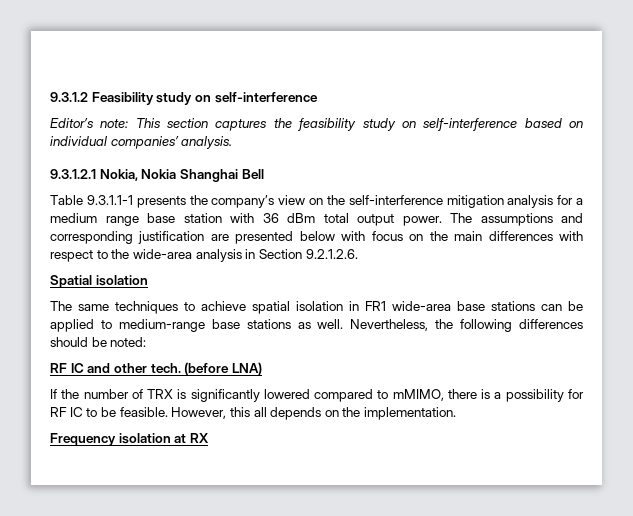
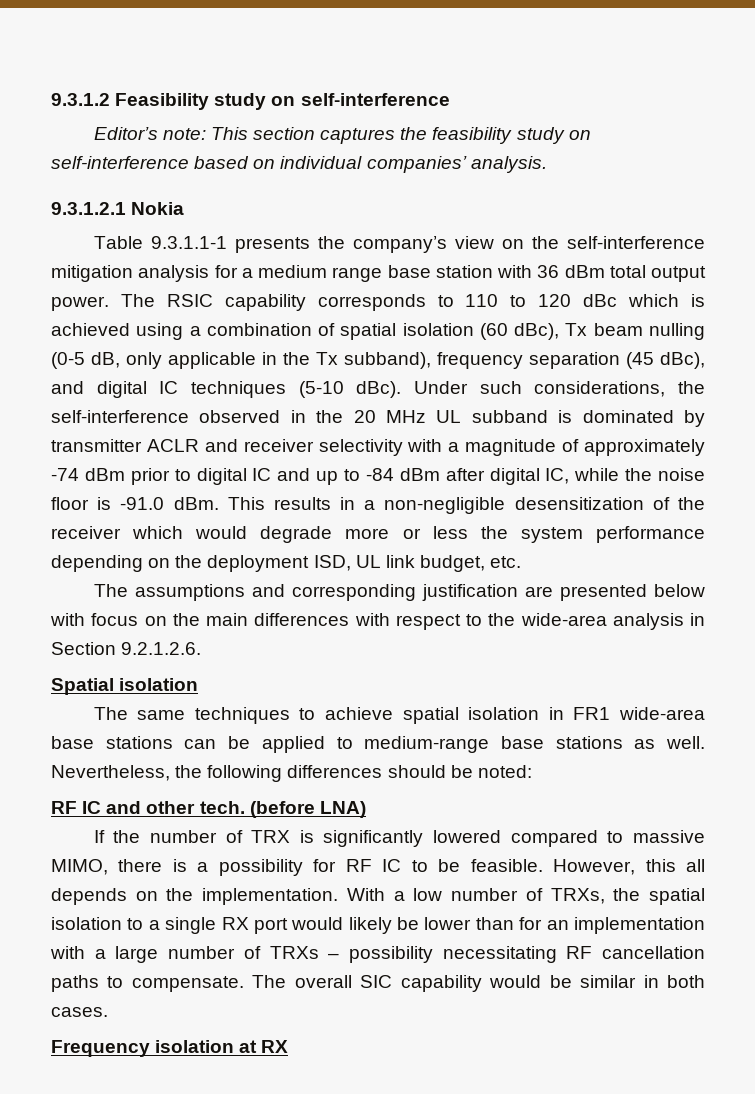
[99,169,138,181] Nokia, -> (126, 208) none
[179,169,264,182] Shanghai Bell -> (185, 208) none
(472, 218) none -> [166,294,705,311] [51,323,705,340] [51,352,705,369] [51,381,706,398] [51,410,705,427] [51,439,706,456] [51,468,705,485] [51,497,705,514] [51,526,706,543] [51,555,522,572] [93,584,128,597] RSIC capability corresponds to 110 to 120 dBc which is achieved using a combination of spatial isolation (60 dBc), Tx beam nulling (0-5 dB, only applicable in the Tx subband), frequency separation (45 dBc), and digital IC techniques (5-10 dBc). Under such considerations, the self-interference observed in the 20 MHz UL subband is dominated by transmitter ACLR and receiver selectivity with a magnitude of approximately -74 dBm prior to digital IC and up to -84 dBm after digital IC, while the noise floor is -91.0 dBm. This results in a non-negligible desensitization of the receiver which would degrade more or less the system performance depending on the deployment ISD, UL link budget, etc. // The
[392,389,444,401] mMIMO, -> [633,830,706,843] [51,859,108,875] massive MIMO,
(457, 413) none -> [346,888,706,905] [51,917,705,934] [50,946,706,963] [51,975,705,992] [51,1007,108,1017] With a low number of TRXs, the spatial isolation to a single RX port would likely be lower than for an implementation with a large number of TRXs – possibility necessitating RF cancellation paths to compensate. The overall SIC capability would be similar in both cases.

